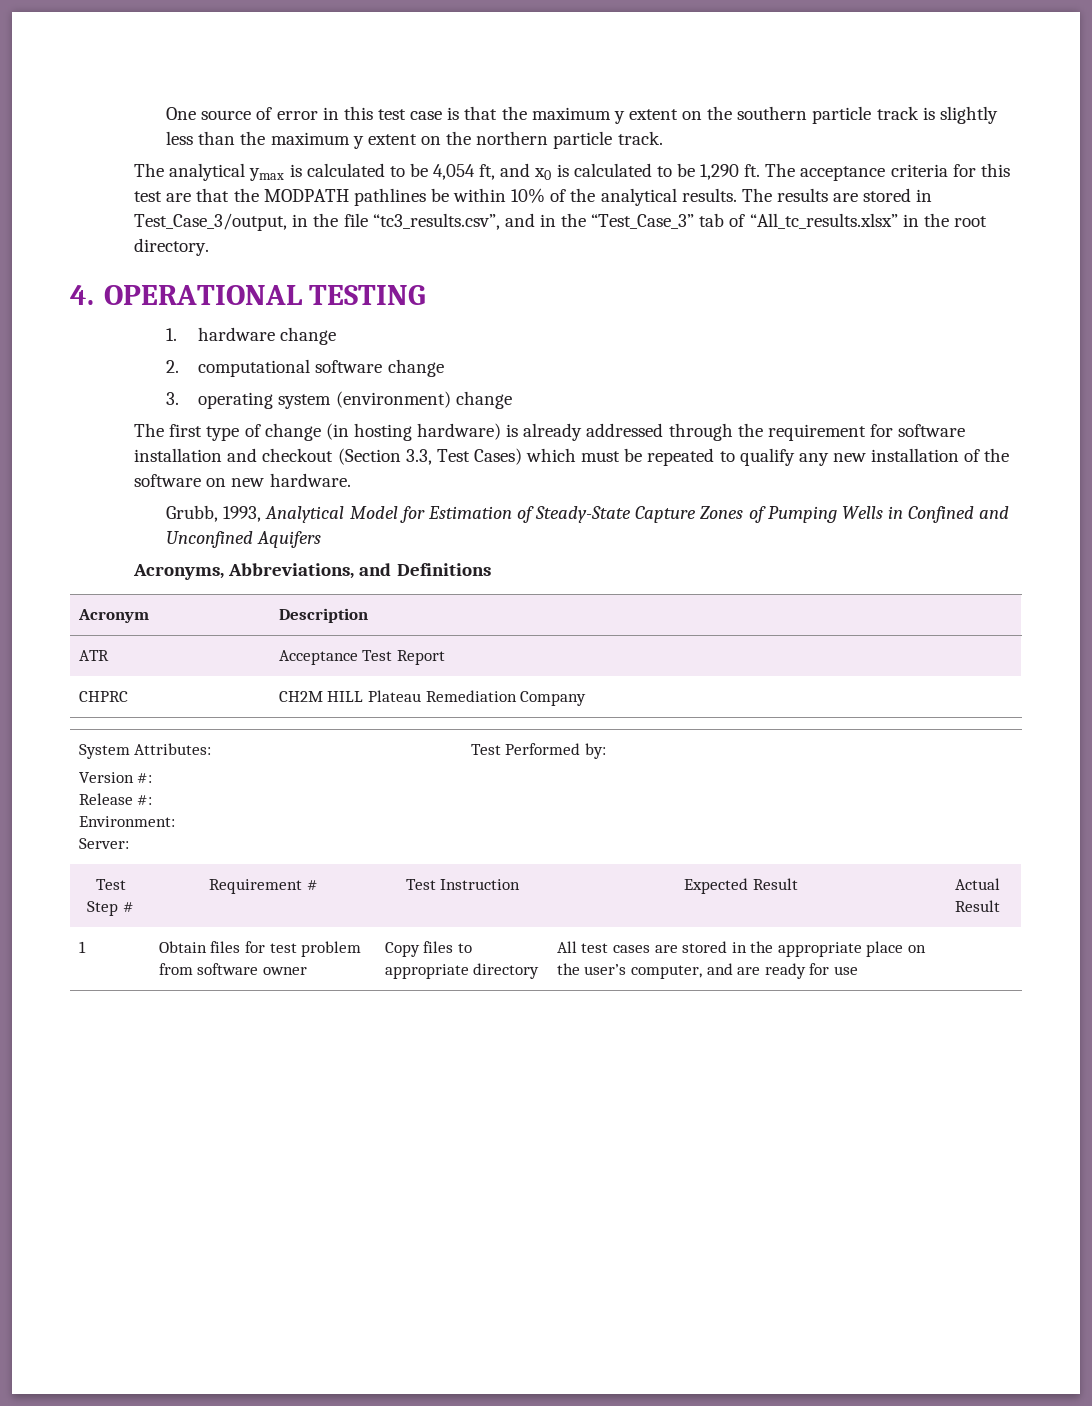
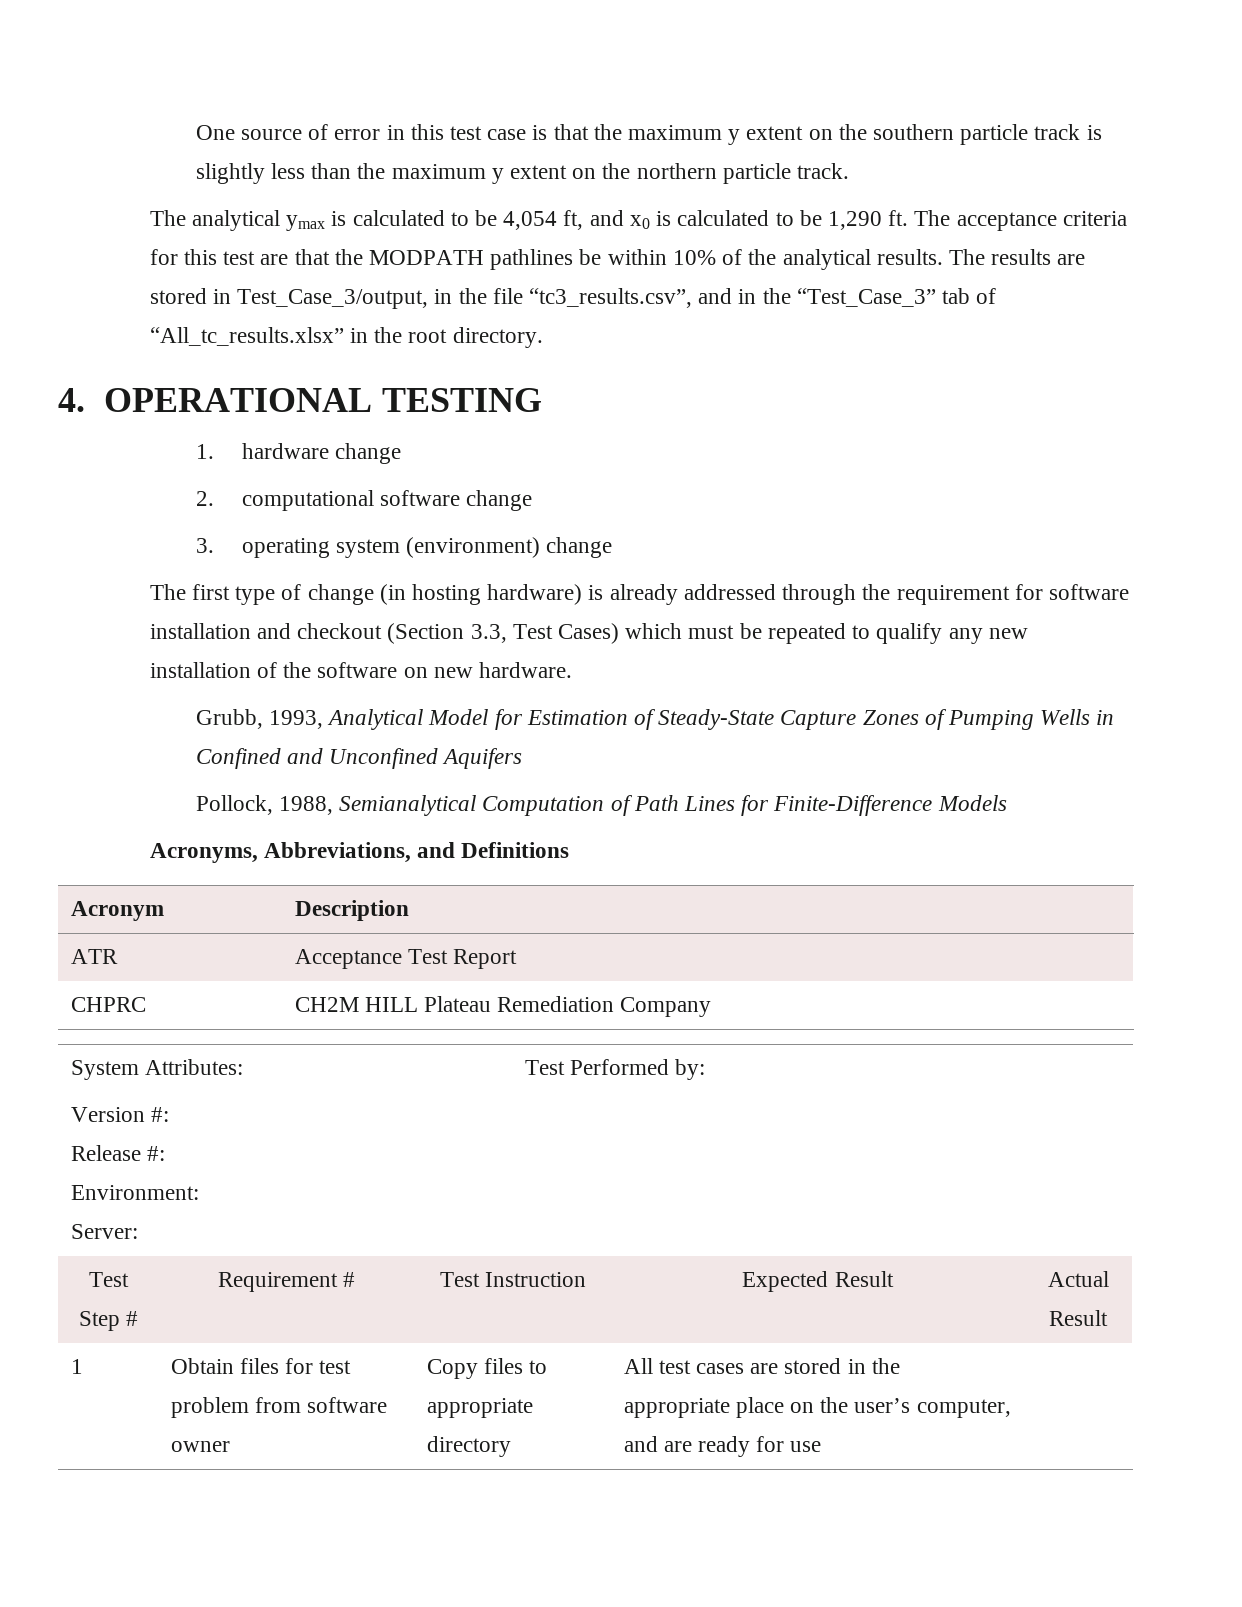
(322, 539) none -> [195,795,1007,816] // Pollock, 1988, Semianalytical Computation of Path Lines for Finite-Difference Models

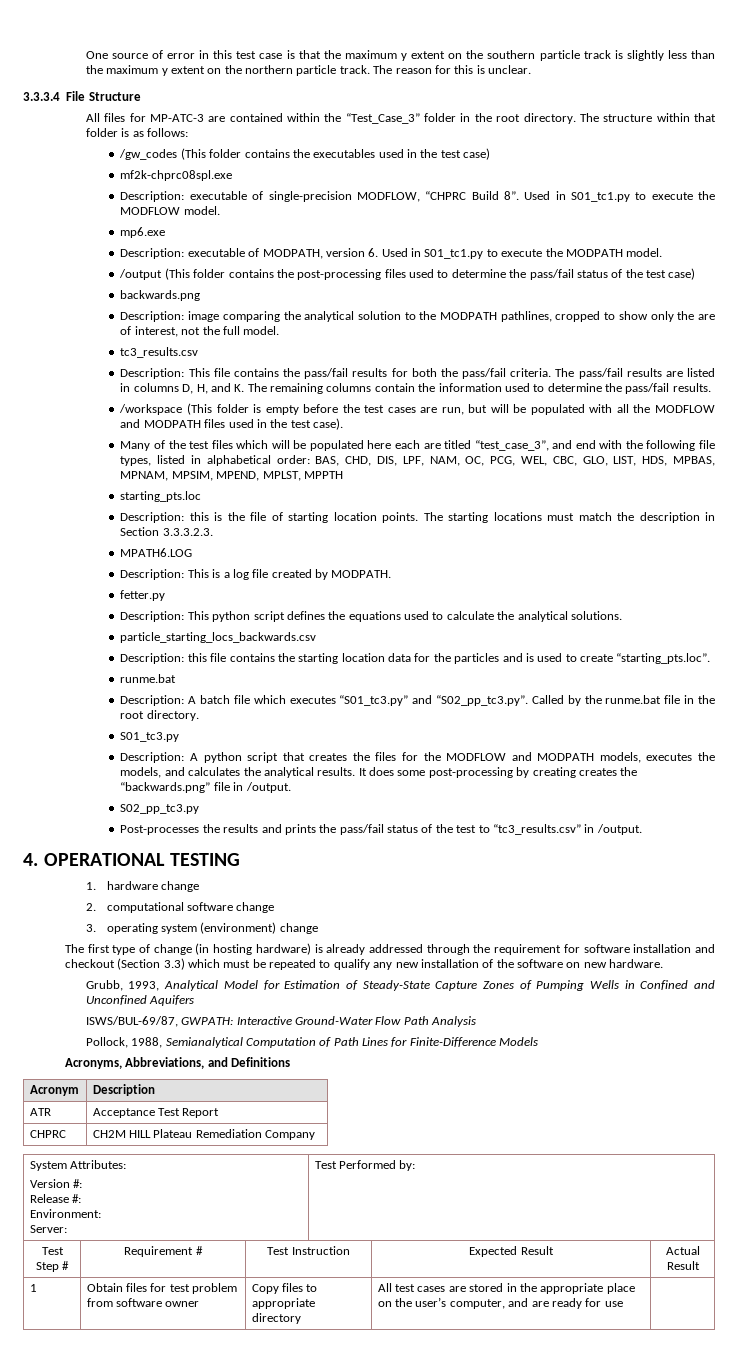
[149,210,1127,231] [149,249,1086,270] [149,288,997,309] [149,327,543,348] // The analytical ymax is calculated to be 4,054 ft, and x0 is calculated to be 1,290 ft. The acceptance criteria for this test are that the MODPATH pathlines be within 10% of the analytical results. The results are stored in Test_Case_3/output, in the file “tc3_results.csv”, and in the “Test_Case_3” tab of “All_tc_results.xlsx” in the root directory. -> [373,65,532,74] [23,91,141,101] [85,113,716,124] [85,128,188,137] [119,148,491,160] [120,170,233,181] [120,191,715,202] [120,206,220,215] [120,227,166,238] [120,248,663,259] [119,268,696,280] [120,290,201,301] [120,311,715,322] [120,326,280,337] [120,347,199,358] [120,368,715,379] [120,383,711,394] [119,403,716,415] [120,418,344,430] [120,440,715,451] [120,455,716,466] [120,471,343,481] [120,491,202,502] [120,512,715,523] [120,527,213,536] [120,548,193,557] [120,569,392,580] [120,590,166,601] [120,611,622,622] [120,632,317,643] [120,653,711,664] [120,674,177,683] [120,695,715,706] [120,710,199,721] [120,732,180,742] [120,752,715,763] [120,767,638,778] [120,782,291,793] [120,804,200,814] [120,824,642,835] The reason for this is unclear. // 3.3.3.4 File Structure // All files for MP-ATC-3 are contained within the “Test_Case_3” folder in the root directory. The structure within that folder is as follows: // /gw_codes (This folder contains the executables used in the test case) // mf2k-chprc08spl.exe // Description: executable of single-precision MODFLOW, “CHPRC Build 8”. Used in S01_tc1.py to execute the MODFLOW model. // mp6.exe // Description: executable of MODPATH, version 6. Used in S01_tc1.py to execute the MODPATH model. // /output (This folder contains the post-processing files used to determine the pass/fail status of the test case) // backwards.png // Description: image comparing the analytical solution to the MODPATH pathlines, cropped to show only the are of interest, not the full model. // tc3_results.csv // Description: This file contains the pass/fail results for both the pass/fail criteria. The pass/fail results are listed in columns D, H, and K. The remaining columns contain the information used to determine the pass/fail results. // /workspace (This folder is empty before the test cases are run, but will be populated with all the MODFLOW and MODPATH files used in the test case). // Many of the test files which will be populated here each are titled “test_case_3”, and end with the following file types, listed in alphabetical order: BAS, CHD, DIS, LPF, NAM, OC, PCG, WEL, CBC, GLO, LIST, HDS, MPBAS, MPNAM, MPSIM, MPEND, MPLST, MPPTH // starting_pts.loc // Description: this is the file of starting location points. The starting locations must match the description in Section 3.3.3.2.3. // MPATH6.LOG // Description: This is a log file created by MODPATH. // fetter.py // Description: This python script defines the equations used to calculate the analytical solutions. // particle_starting_locs_backwards.csv // Description: this file contains the starting location data for the particles and is used to create “starting_pts.loc”. // runme.bat // Description: A batch file which executes “S01_tc3.py” and “S02_pp_tc3.py”. Called by the runme.bat file in the root directory. // S01_tc3.py // Description: A python script that creates the files for the MODFLOW and MODPATH models, executes the models, and calculates the analytical results. It does some post-processing by creating creates the “backwards.png” file in /output. // S02_pp_tc3.py // Post-processes the results and prints the pass/fail status of the test to “tc3_results.csv” in /output.
[470,623,620,644] 3.3, Test Cases) -> [163,958,185,970] 3.3)
(523, 758) none -> [85,1016,477,1027] // ISWS/BUL-69/87, GWPATH: Interactive Ground-Water Flow Path Analysis

